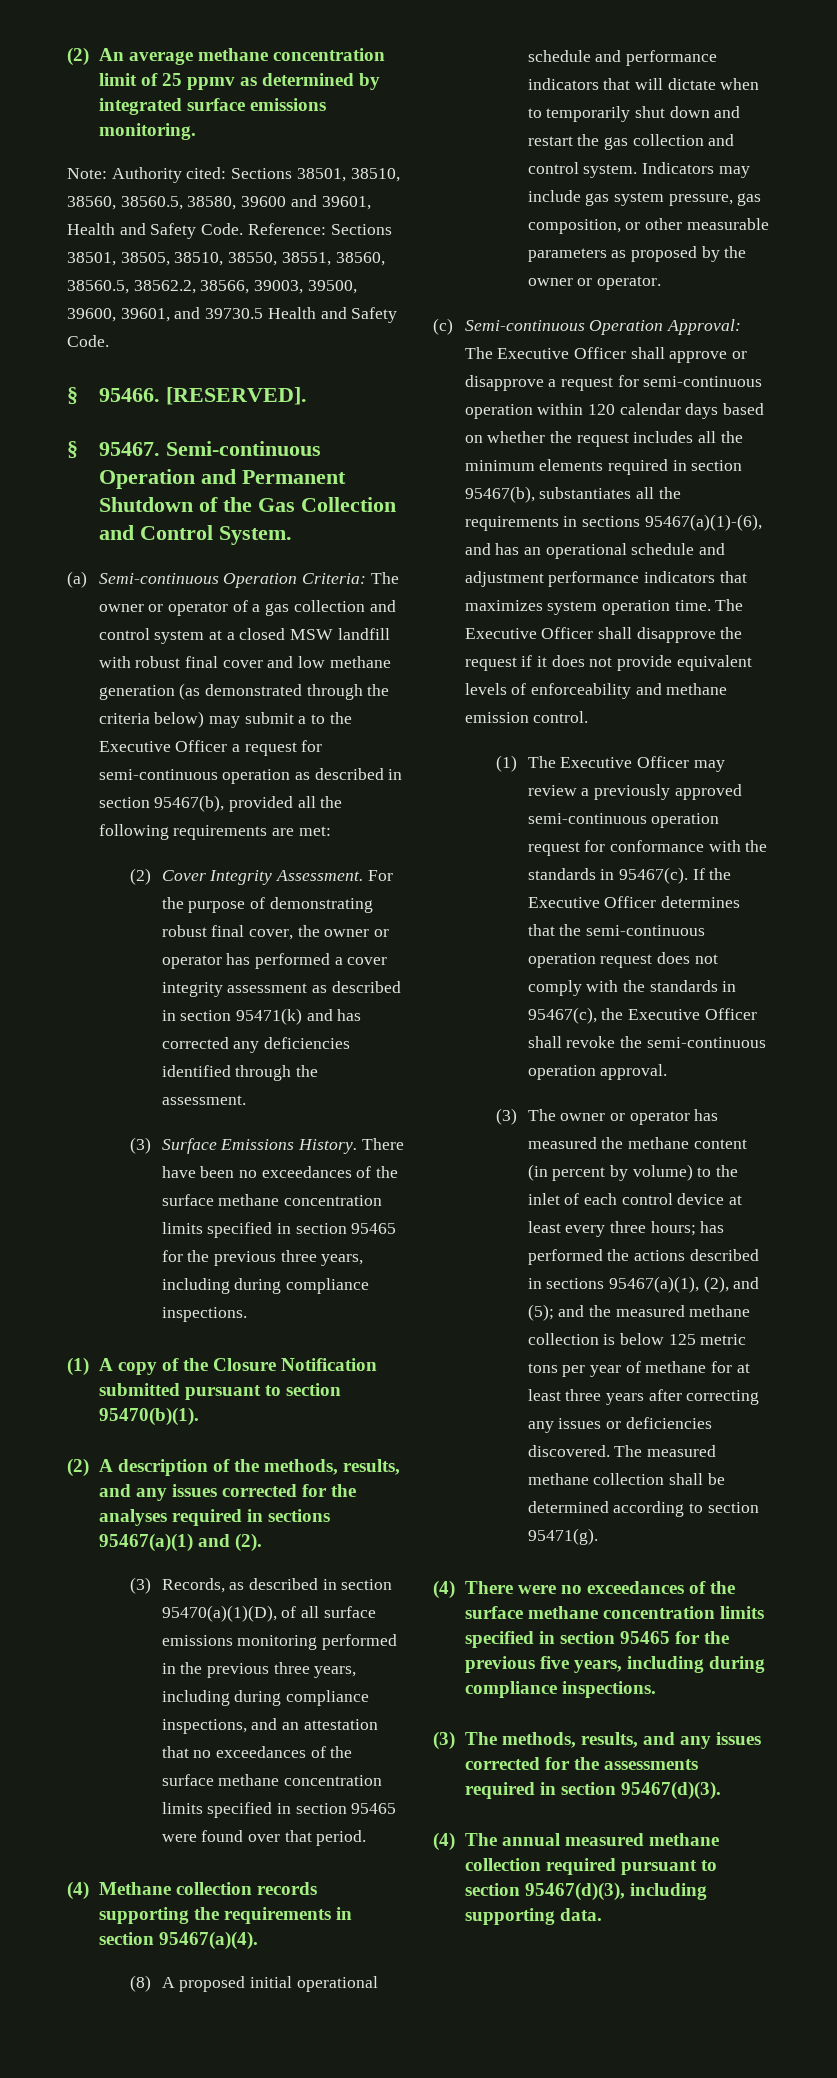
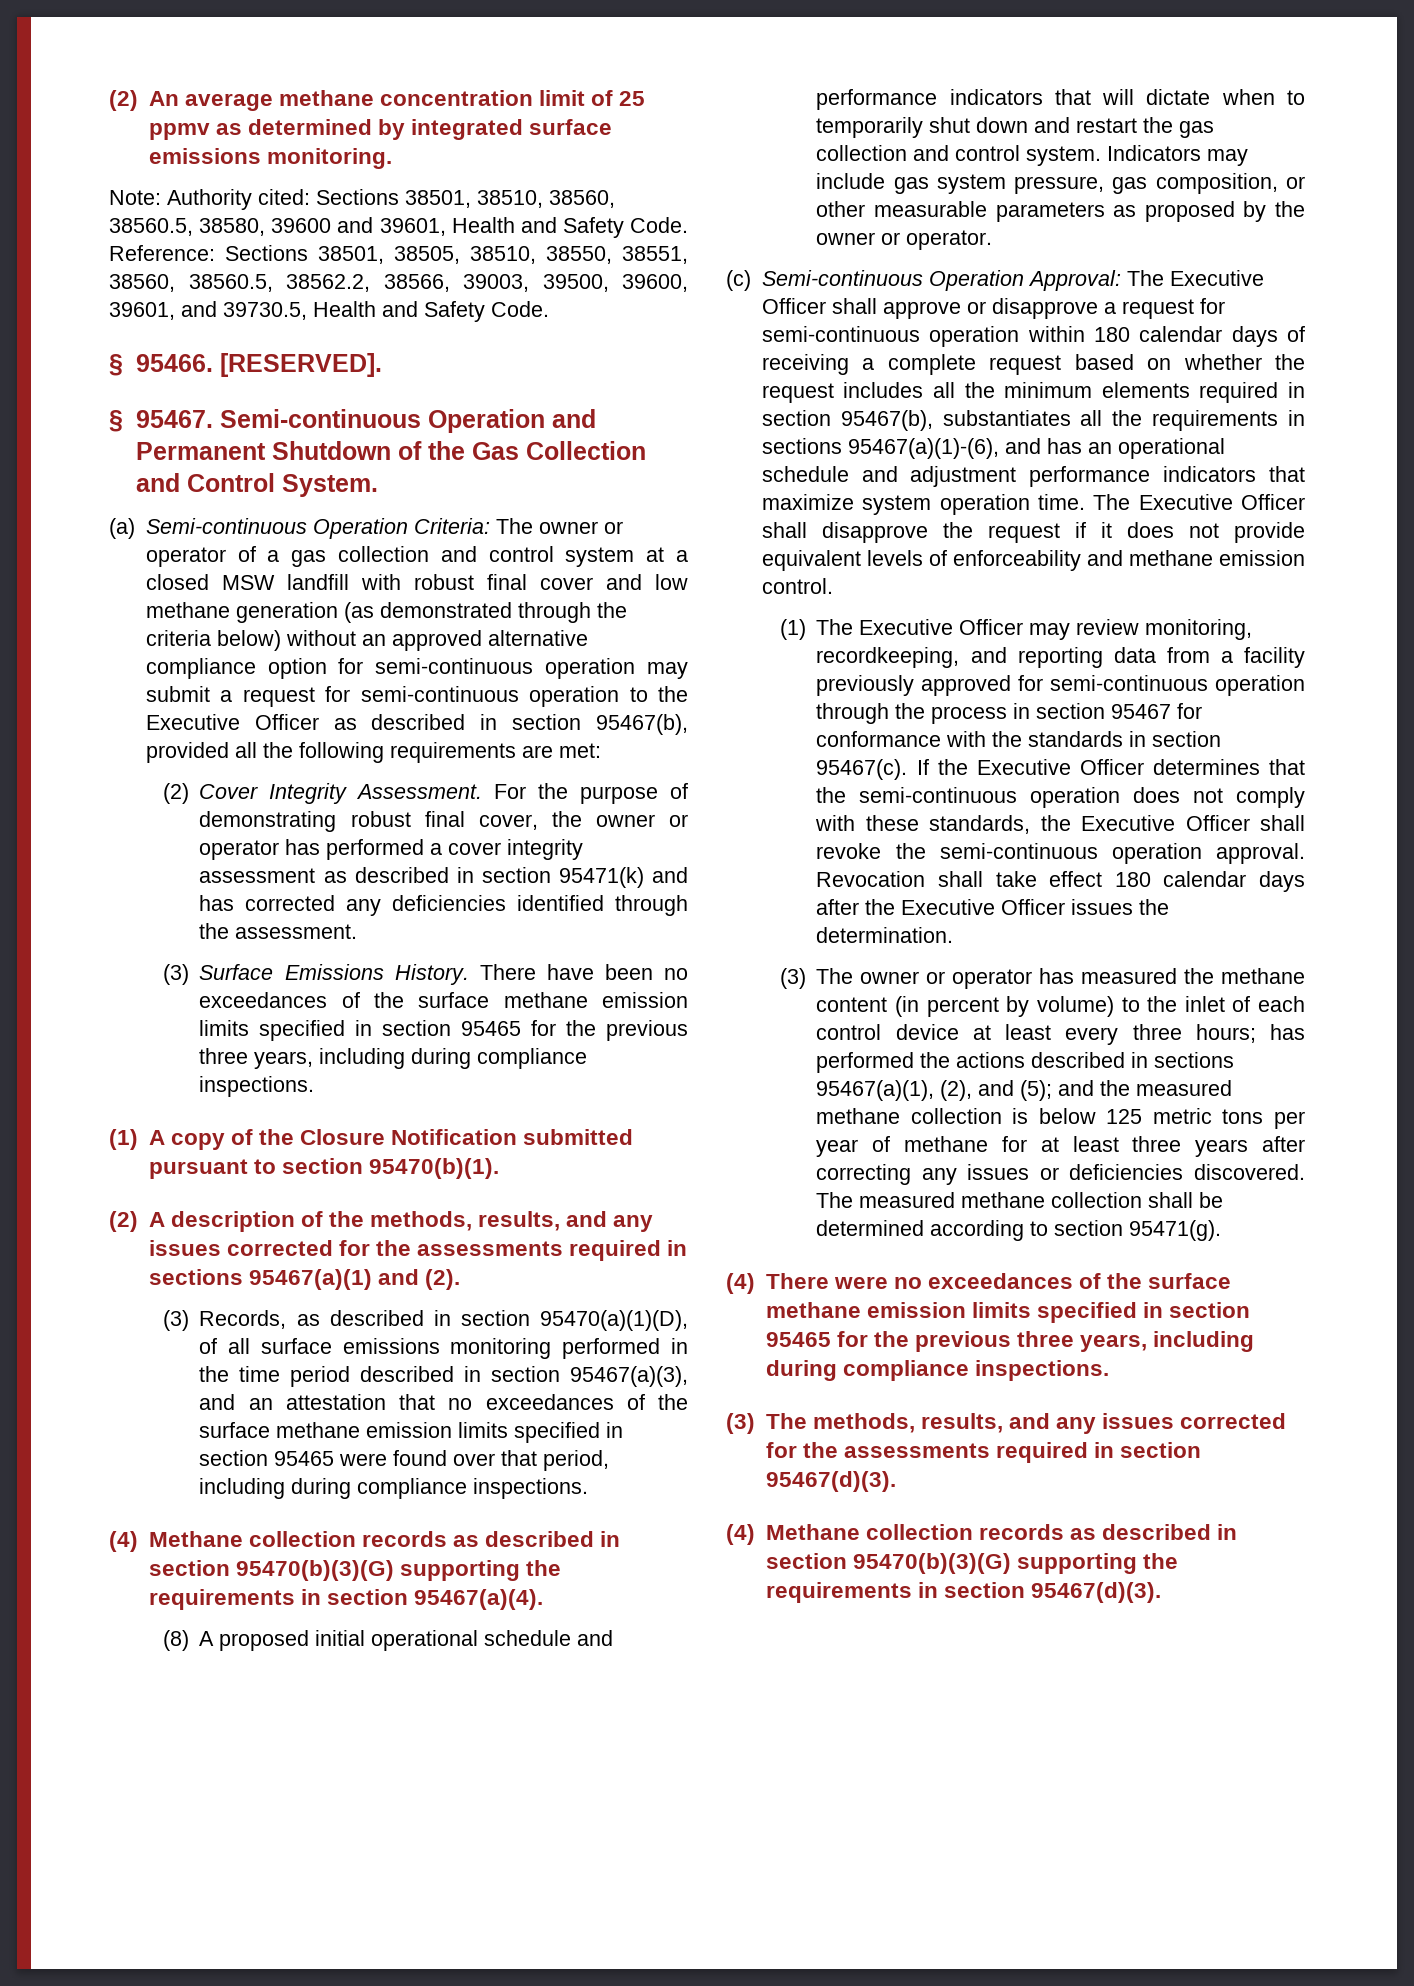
[205,308,264,319] 39730.5 -> [223,302,307,320] 39730.5,
[208,712,352,728] [98,740,323,756] [98,769,291,784] may submit a to the Executive Officer a request for semi-continuous operation -> [285,630,588,651] [145,658,689,679] [145,686,688,707] [145,714,319,730] without an approved alternative compliance option for semi-continuous operation may submit a request for semi-continuous operation to the Executive Officer
[284,1195,383,1206] concentration -> [602,992,688,1008] emission
[98,1509,167,1526] analyses -> [417,1241,564,1256] assessments
[207,1662,357,1678] [161,1690,370,1706] [161,1719,247,1734] previous three years, including during compliance inspections, -> [239,1366,688,1387] time period described in section 95467(a)(3),
[284,1775,383,1786] concentration -> [366,1422,453,1438] emission
[316,1830,367,1846] [67,1881,317,1900] period. // (4) Methane collection records -> [543,1450,610,1471] [199,1478,589,1499] [109,1531,621,1552] [148,1560,394,1581] period, including during compliance inspections. // (4) Methane collection records as described in section 95470(b)(3)(G)
[587,403,719,419] 120 calendar days -> [1093,326,1305,347] [761,354,1062,375] 180 calendar days of receiving a complete request
[464,600,543,611] maximizes -> [761,494,854,510] maximize
[581,788,590,796] a -> [1145,619,1253,640] [816,647,1305,668] monitoring, recordkeeping, and reporting data from a facility
[527,813,720,828] [527,842,580,856] semi-continuous operation request -> [1018,675,1305,696] [816,703,1172,724] for semi-continuous operation through the process in section 95467
(615, 874) none -> [1152,731,1222,747] section
[600,954,653,968] request -> (1121, 797) none
[623,980,737,992] [527,1007,597,1024] the standards in 95467(c), -> [865,815,1031,834] these standards,
(668, 1072) none -> [816,871,1305,892] [816,899,1170,915] [816,927,954,943] Revocation shall take effect 180 calendar days after the Executive Officer issues the determination.
[602,1606,764,1619] [464,1631,730,1648] [464,1656,569,1673] concentration limits specified in section 95465 for the previous five -> [866,1302,1251,1323] [765,1331,1075,1352] emission limits specified in section 95465 for the previous three
[464,1833,719,1846] [464,1858,717,1875] [464,1882,707,1901] [464,1908,602,1925] The annual measured methane collection required pursuant to section 95467(d)(3), including supporting data. -> [765,1524,1238,1540] [765,1553,1178,1574] [765,1582,1161,1603] Methane collection records as described in section 95470(b)(3)(G) supporting the requirements in section 95467(d)(3).

